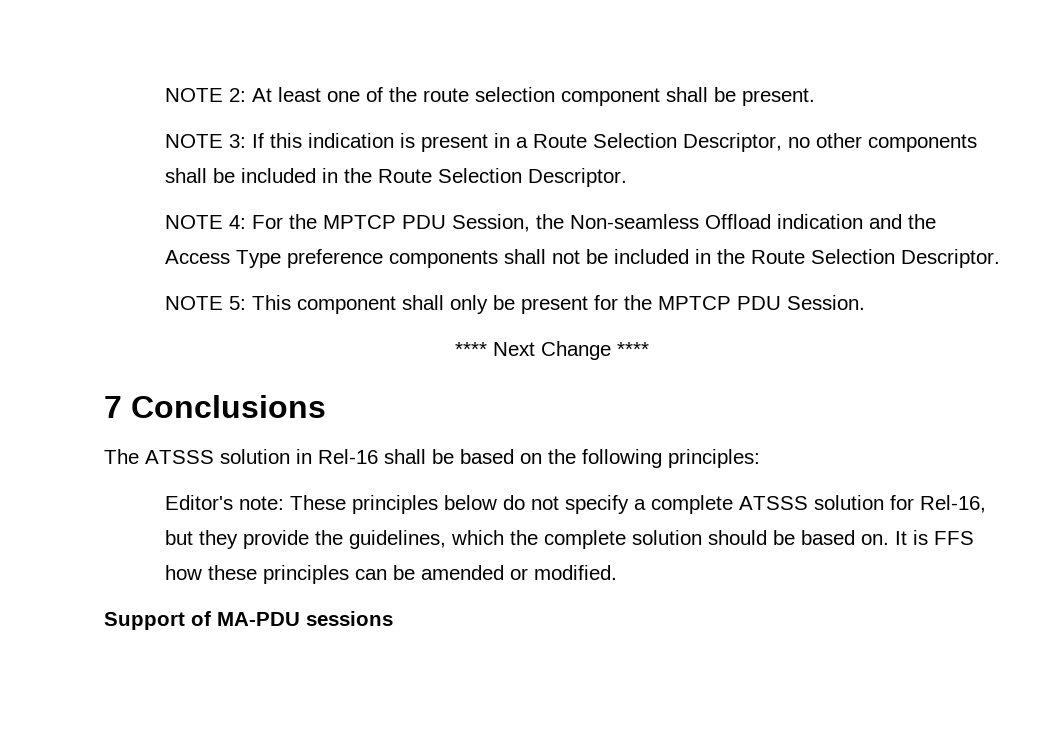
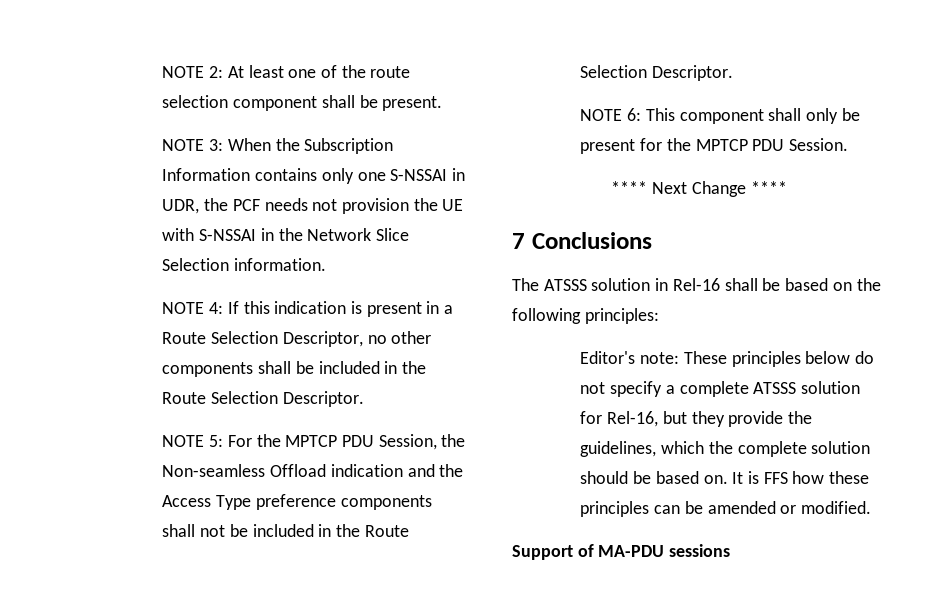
(246, 141) none -> [227,138,394,154] [162,168,465,184] [162,198,464,214] [162,228,409,241] [162,258,327,271] [162,302,224,314] When the Subscription Information contains only one S-NSSAI in UDR, the PCF needs not provision the UE with S-NSSAI in the Network Slice Selection information. // NOTE 4:
[228,215,246,229] 4: -> [209,435,224,447] 5:
[228,296,246,310] 5: -> [627,108,642,121] 6:

